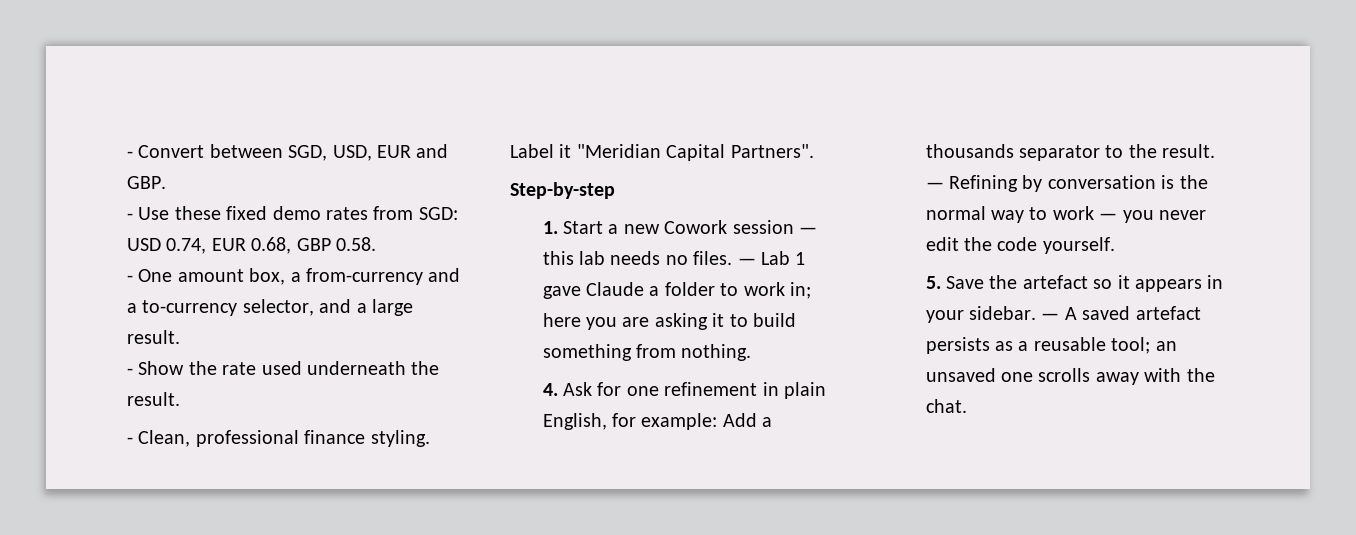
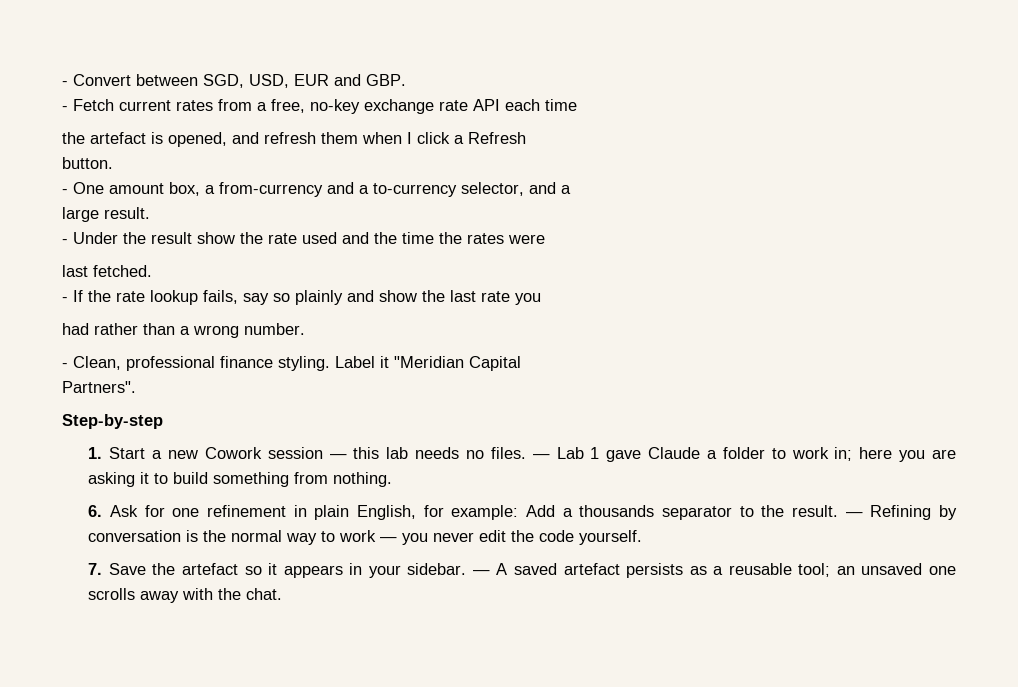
[138,206,458,220] [127,237,376,254] Use these fixed demo rates from SGD: USD 0.74, EUR 0.68, GBP 0.58. -> [73,99,577,114] [62,132,526,147] [62,157,113,169] Fetch current rates from a free, no-key exchange rate API each time // the artefact is opened, and refresh them when I click a Refresh // button.
(367, 308) none -> (571, 189) //
[138,361,440,375] [127,392,180,406] Show the rate used underneath the result. -> [73,232,545,244] [62,265,152,277] [62,290,541,305] [62,323,305,338] Under the result show the rate used and the time the rates were // last fetched. // - If the rate lookup fails, say so plainly and show the last rate you // had rather than a wrong number.
(726, 152) none -> (521, 363) //
[542,383,558,396] 4. -> [88,505,103,517] 6.
[925,276,941,289] 5. -> [88,563,103,575] 7.

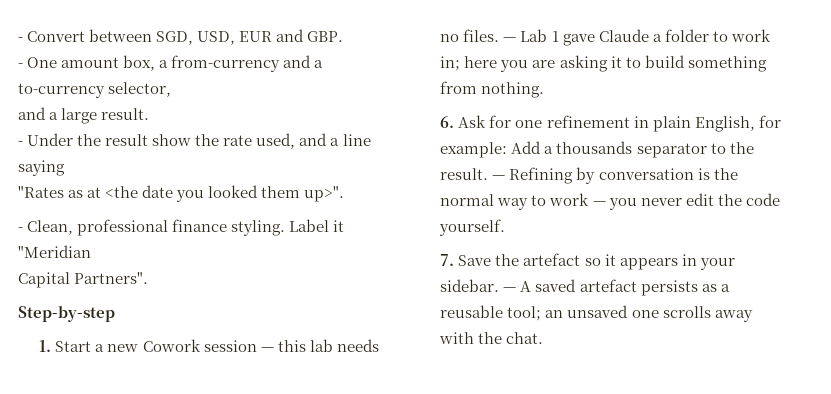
[62,99,577,114] [62,132,526,147] [62,157,113,169] // - Fetch current rates from a free, no-key exchange rate API each time // the artefact is opened, and refresh them when I click a Refresh // button. -> (344, 36) none
[529,182,571,194] and a // -> [18,107,59,120] // and a
[302,232,545,244] [62,265,152,277] [62,290,541,305] [62,323,305,338] used and the time the rates were // last fetched. // - If the rate lookup fails, say so plainly and show the last rate you // had rather than a wrong number. -> [256,133,371,149] [18,160,65,176] [18,185,345,202] used, and a line saying // "Rates as at <the date you looked them up>".
(464, 362) none -> (91, 251) //
(521, 363) // -> (70, 280) none

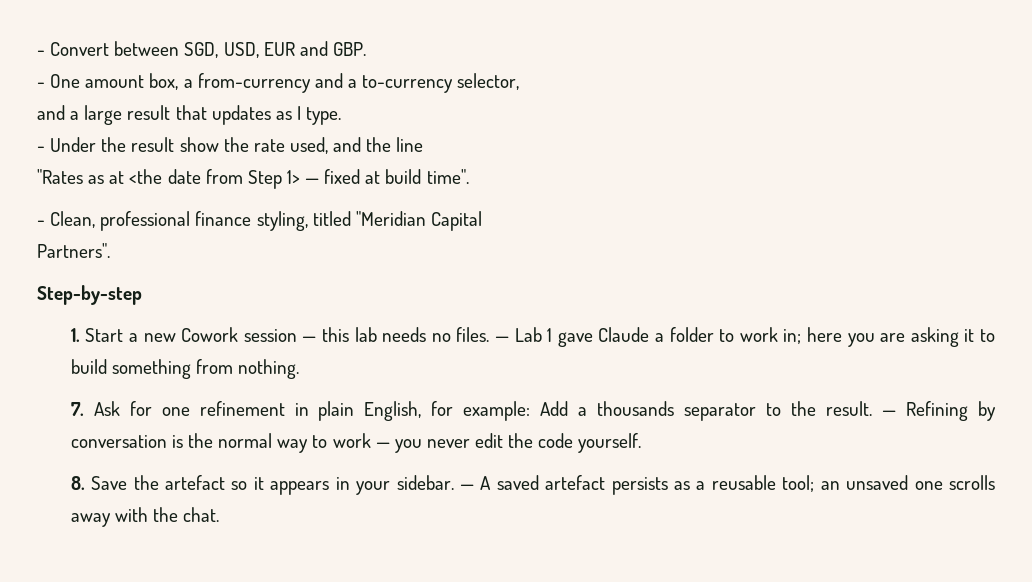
[101,108,150,120] result. -> [127,105,342,125] result that updates as I type.
[330,138,340,146] a -> [366,137,392,152] the
[18,160,65,176] saying -> (424, 144) none
[176,185,345,202] you looked them up>". -> [205,169,469,189] from Step 1> — fixed at build time".
[231,219,345,236] styling. Label it -> [256,211,351,231] styling, titled
[18,272,70,288] // Capital -> [430,211,482,231] Capital //
[440,116,455,128] 6. -> [70,402,84,416] 7.
[440,254,455,266] 7. -> [70,476,85,490] 8.

